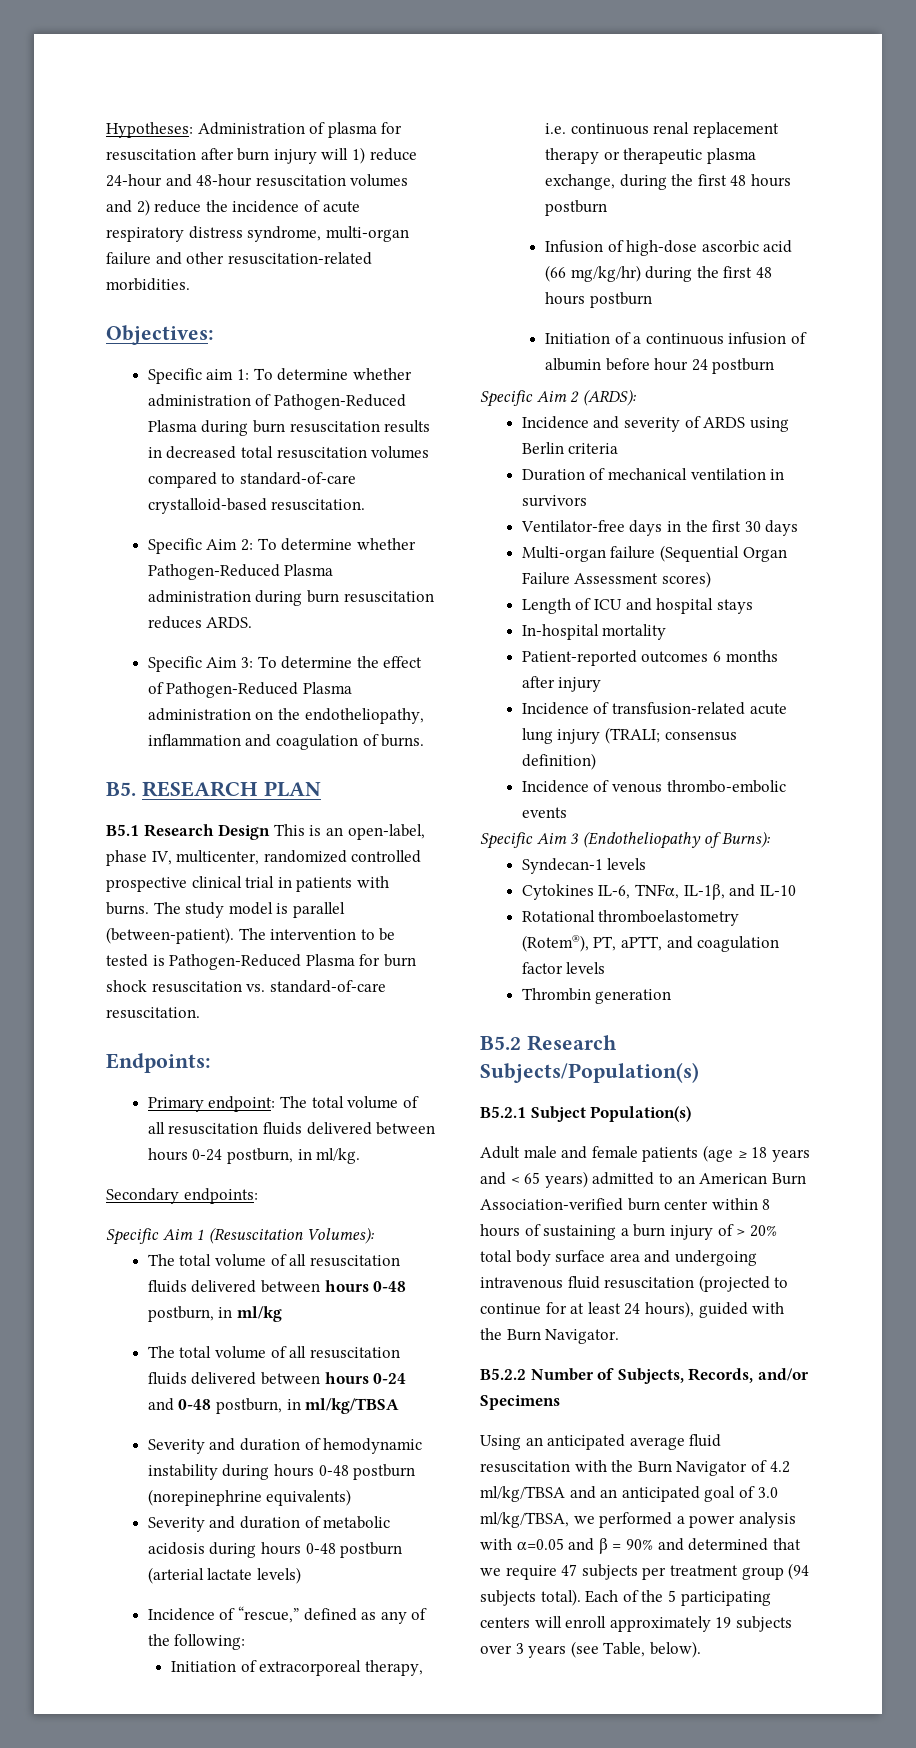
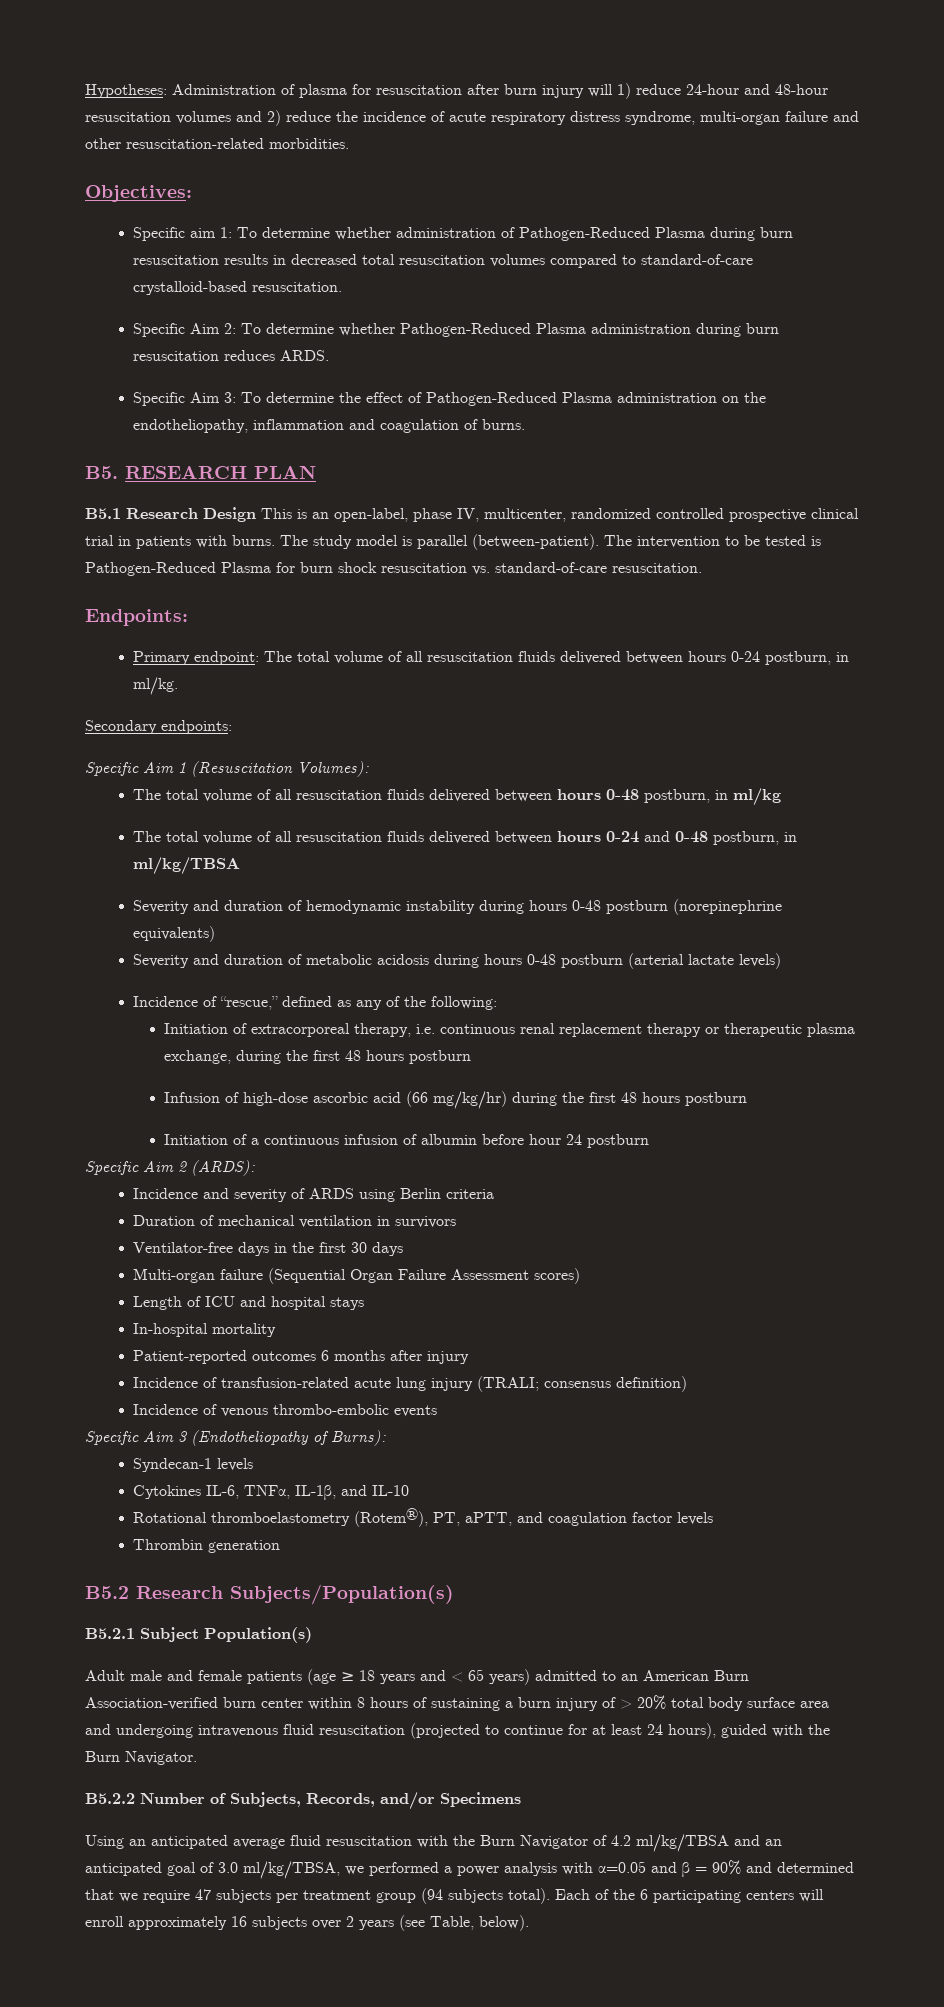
[667,1590,676,1602] 5 -> [640,1889,648,1900] 6
[715,1617,732,1628] 19 -> [231,1916,247,1927] 16
[515,1643,524,1654] 3 -> [346,1916,354,1927] 2

